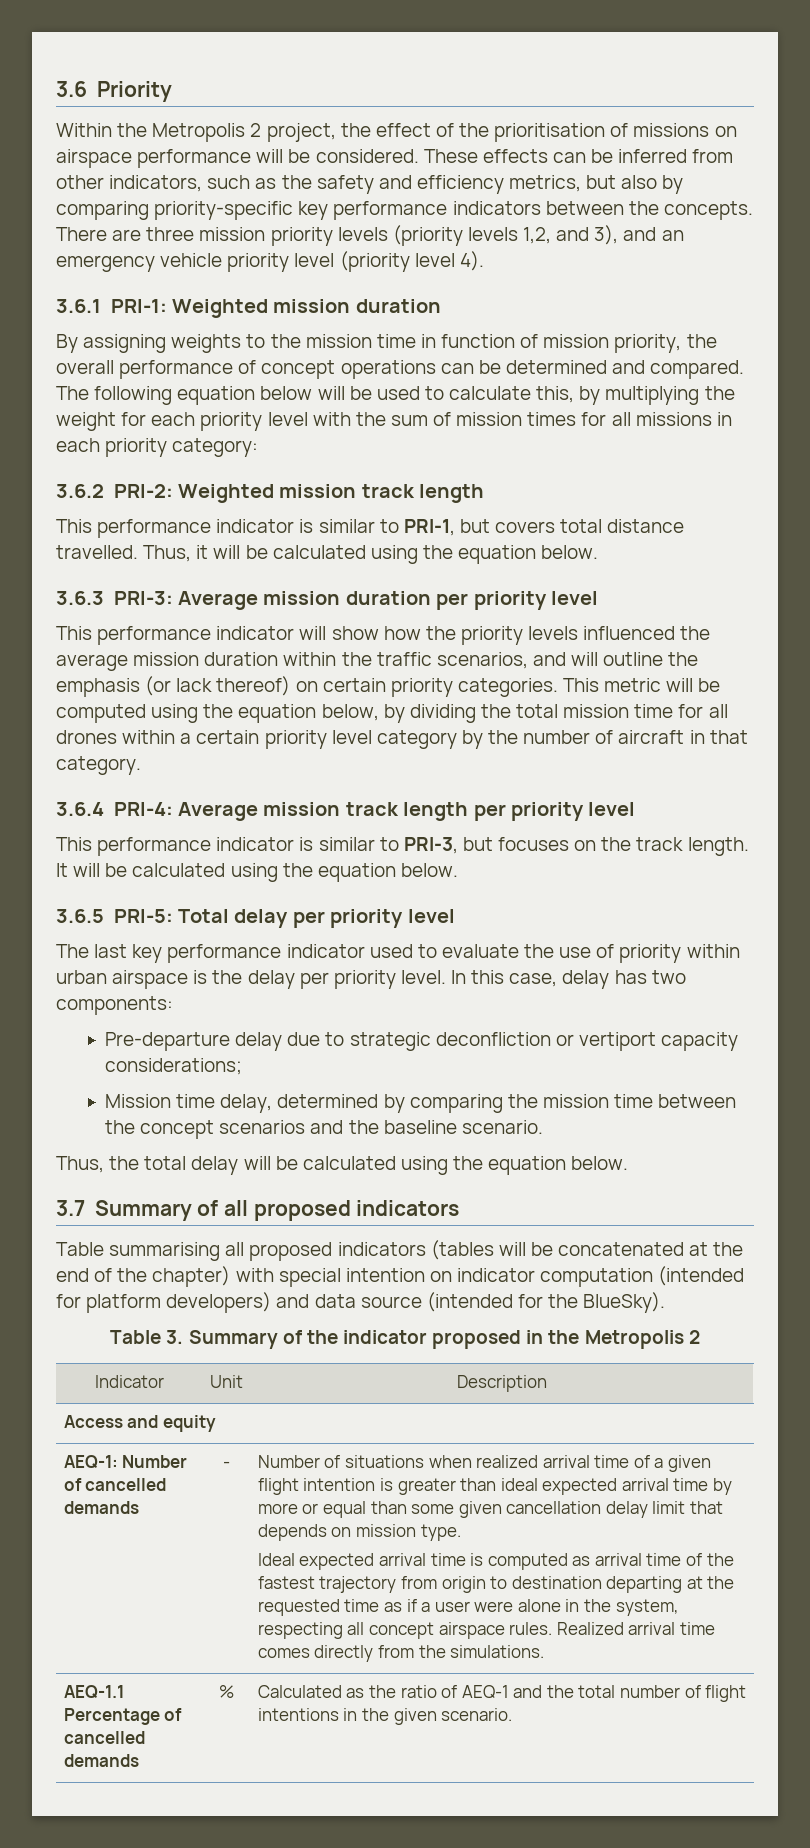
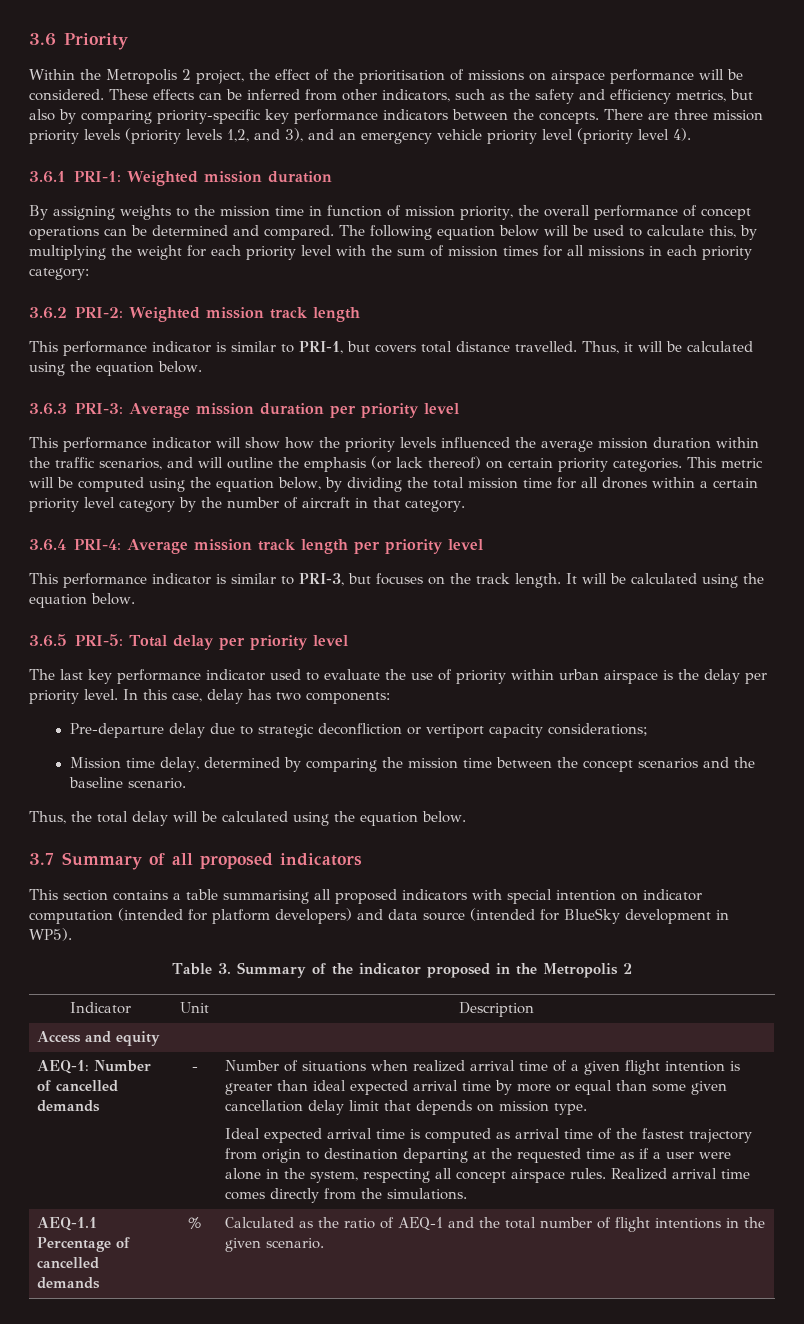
[56,1240,744,1261] [56,1266,231,1287] Table summarising all proposed indicators (tables will be concatenated at the end of the chapter) -> [29,889,467,904] This section contains a table summarising all proposed indicators
[548,1292,666,1313] the BlueSky). -> [564,908,729,924] [29,928,72,941] BlueSky development in WP5).

